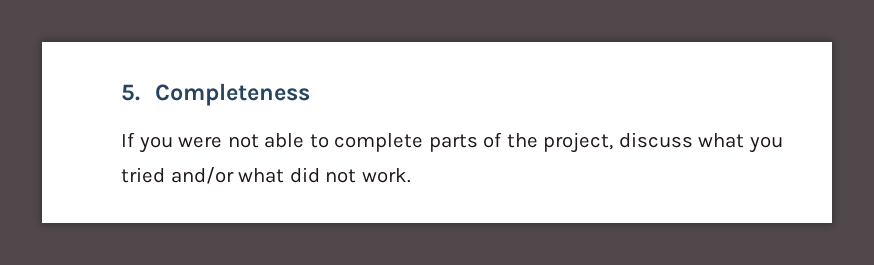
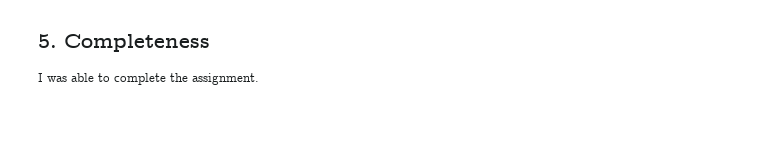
[121,132,783,153] [121,167,411,184] If you were not able to complete parts of the project, discuss what you tried and/or what did not work. -> [38,73,259,85] I was able to complete the assignment.

